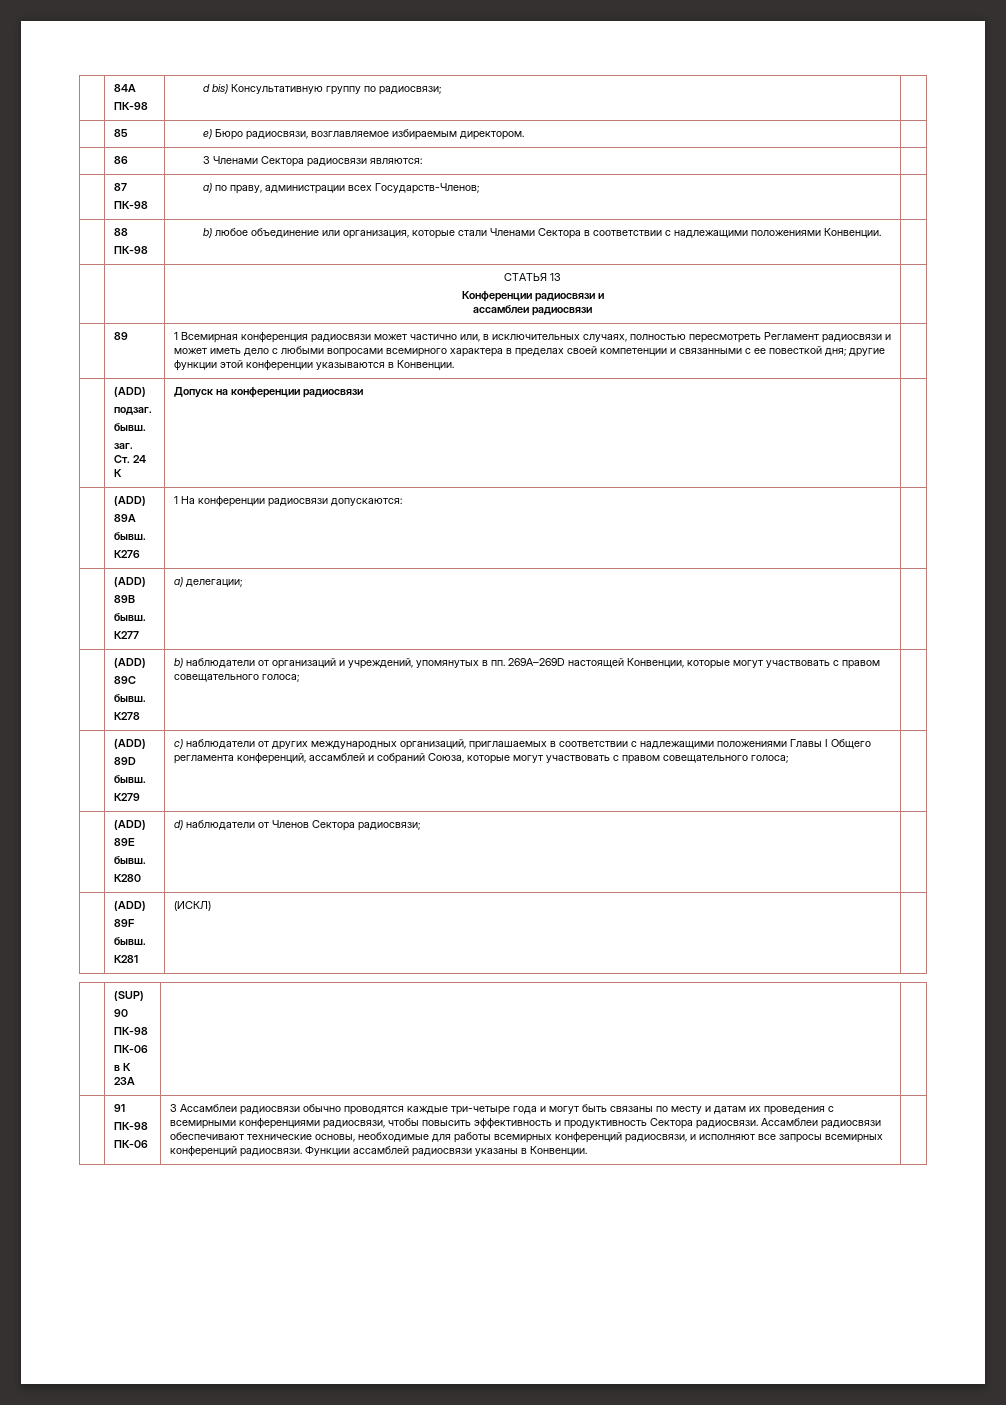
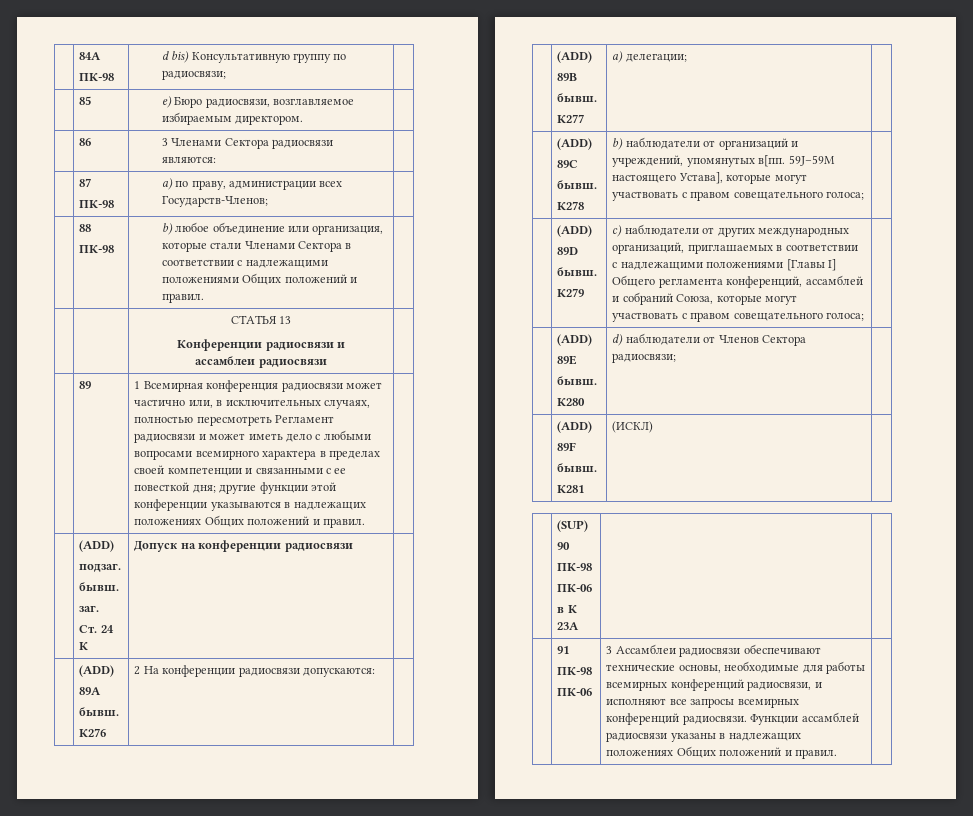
[824,228,882,238] Конвенции. -> [242,273,357,285] [161,293,204,303] Общих положений и правил.
[396,360,454,370] Конвенции. -> [293,502,366,510] [134,515,365,528] надлежащих положениях Общих положений и правил.
[173,496,178,504] 1 -> [134,666,141,675] 2
[481,658,684,668] в пп. 269А–269D настоящей Конвенции, -> [758,155,835,167] [612,172,723,184] в[пп. 59J–59M настоящего Устава],
[789,739,828,747] Главы I -> [786,259,836,271] [Главы I]
[302,1104,834,1115] [169,1118,881,1129] обычно проводятся каждые три-четыре года и могут быть связаны по месту и датам их проведения с всемирными конференциями радиосвязи, чтобы повысить эффективность и продуктивность Сектора радиосвязи. Ассамблеи радиосвязи -> (741, 652) none
[529,1146,587,1156] Конвенции. -> [728,733,801,741] [606,746,837,759] надлежащих положениях Общих положений и правил.

